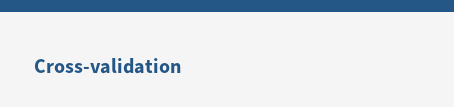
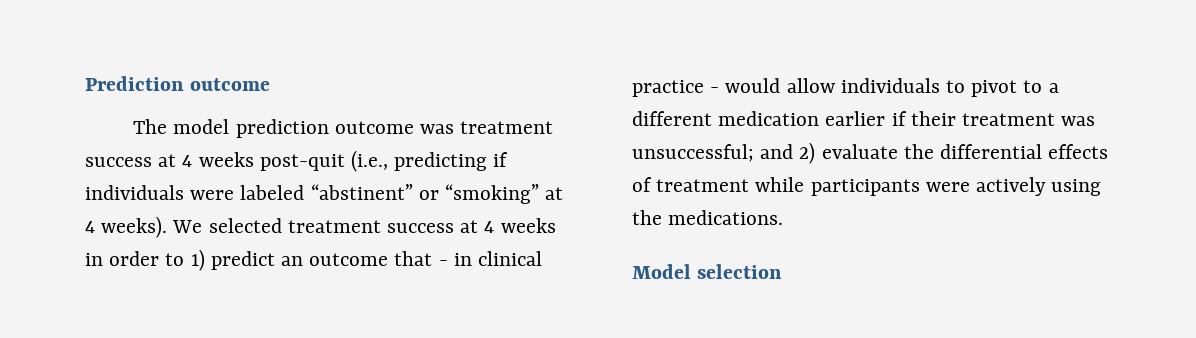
[34,58,181,74] Cross-validation -> [85,76,271,91] [133,119,554,138] [85,150,509,172] [85,184,564,204] [85,216,556,238] [85,249,543,271] [632,78,1059,97] [632,111,1096,126] [632,142,1109,164] [632,177,1102,196] [632,210,784,225] [632,264,783,279] Prediction outcome // The model prediction outcome was treatment success at 4 weeks post-quit (i.e., predicting if individuals were labeled “abstinent” or “smoking” at 4 weeks). We selected treatment success at 4 weeks in order to 1) predict an outcome that - in clinical practice - would allow individuals to pivot to a different medication earlier if their treatment was unsuccessful; and 2) evaluate the differential effects of treatment while participants were actively using the medications. // Model selection

